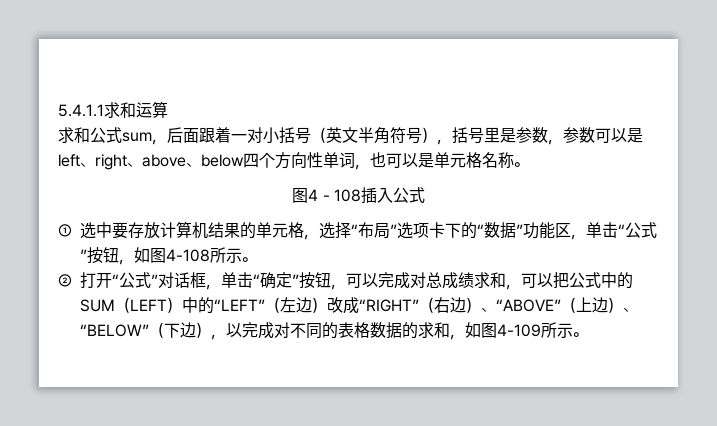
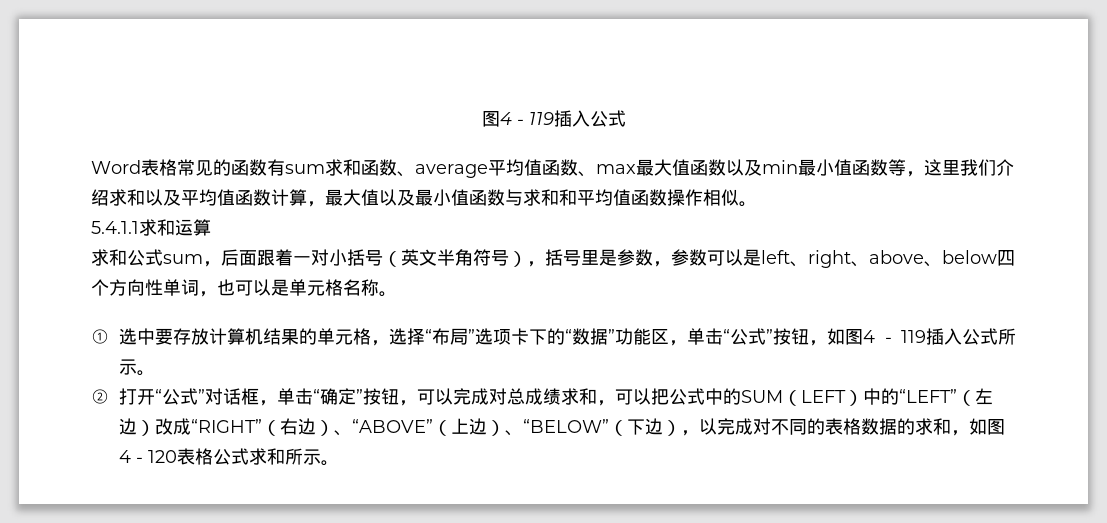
(58, 110) none -> [481,110,626,127] [91,159,1014,178] [91,189,757,207] 图4 - 119插入公式 // Word表格常见的函数有sum求和函数、average平均值函数、max最大值函数以及min最小值函数等，这里我们介绍求和以及平均值函数计算，最大值以及最小值函数与求和和平均值函数操作相似。 //
[292,187,425,204] // 图4 - 108插入公式 -> (397, 294) none
[166,249,210,262] 4-108 -> [863,328,998,345] 4 - 119插入公式
[497,324,541,337] 4-109 -> [119,448,286,465] 4 - 120表格公式求和

